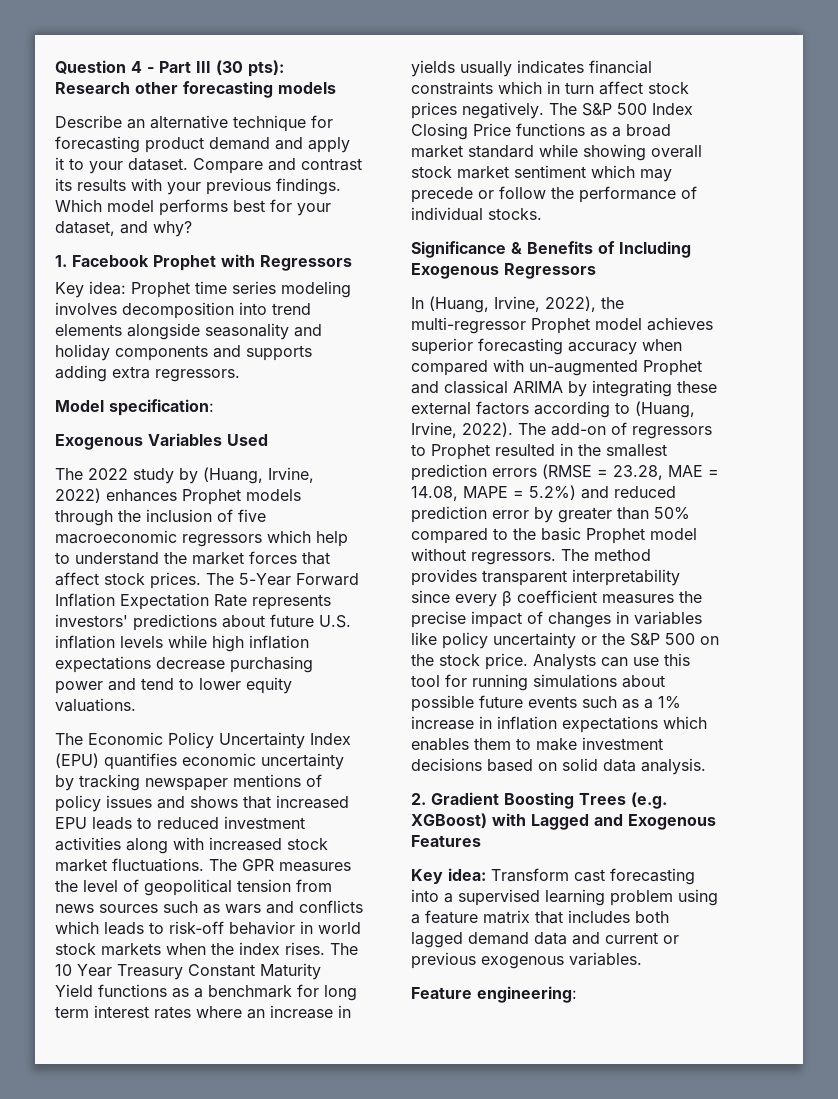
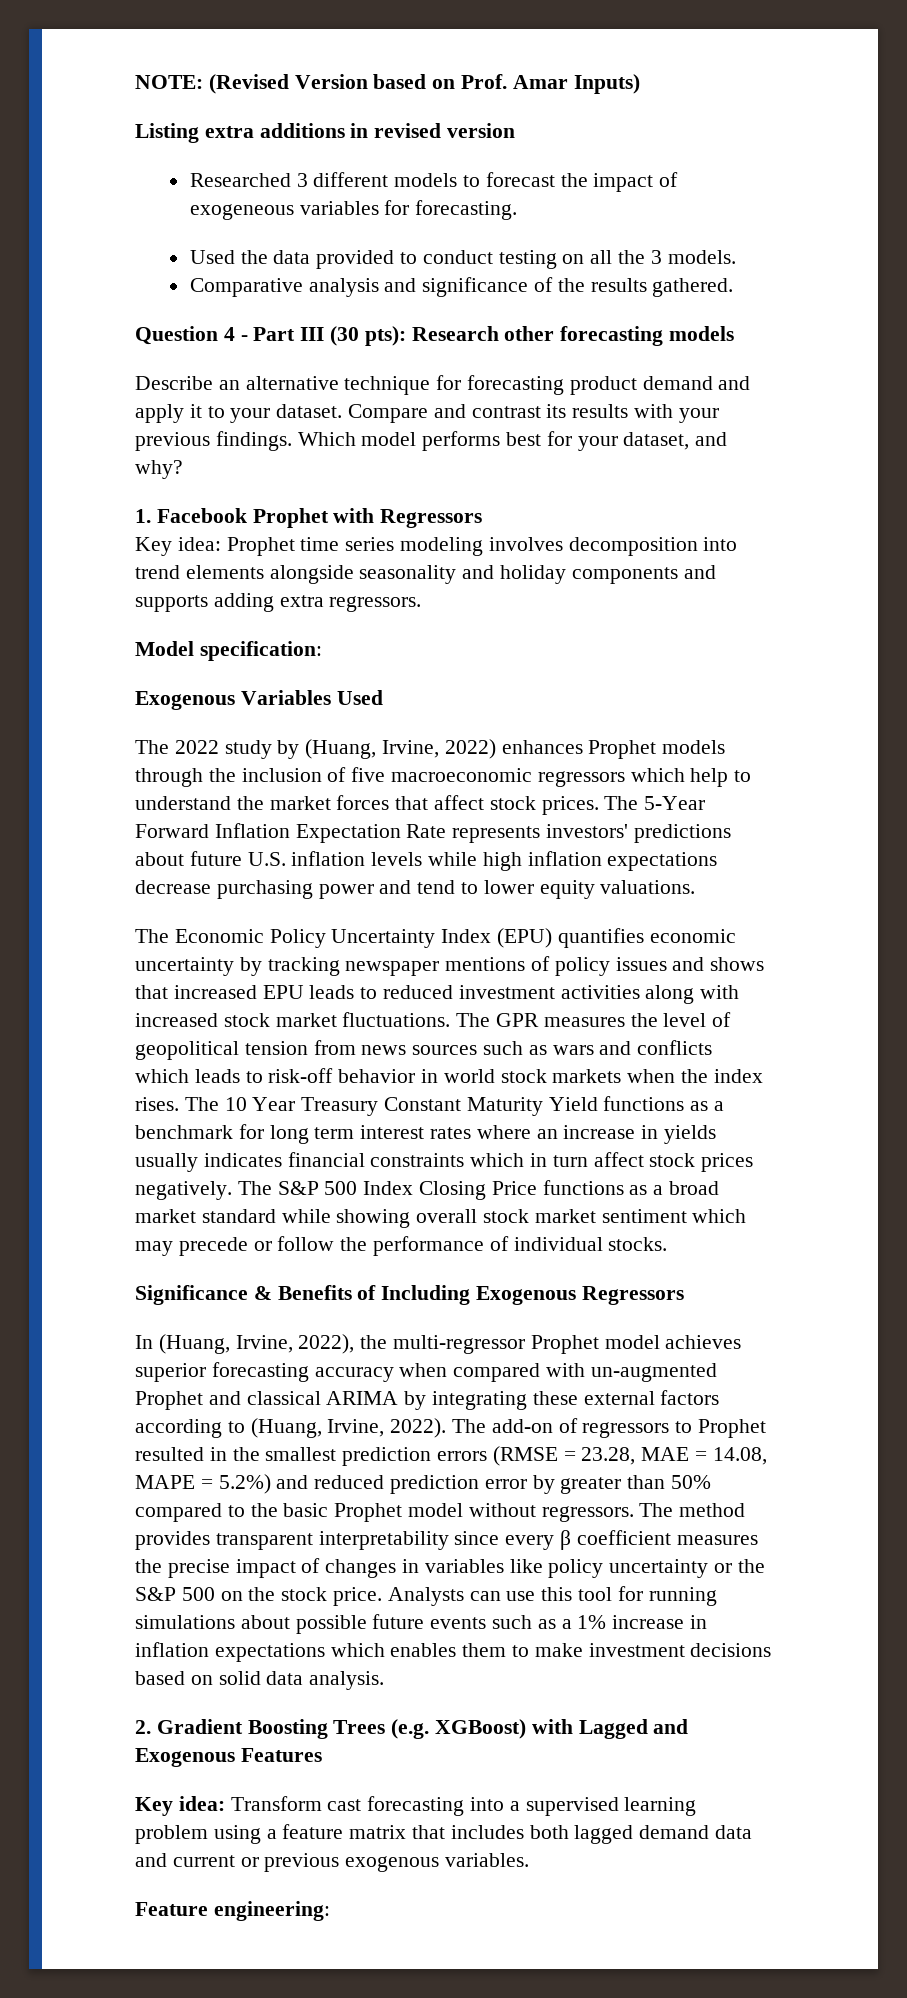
(55, 67) none -> [135,74,640,94] [135,123,516,143] [189,172,679,192] [189,200,518,220] [189,250,736,269] [189,277,734,297] NOTE: (Revised Version based on Prof. Amar Inputs) // Listing extra additions in revised version // Researched 3 different models to forecast the impact of exogeneous variables for forecasting. // Used the data provided to conduct testing on all the 3 models. // Comparative analysis and significance of the results gathered. //

